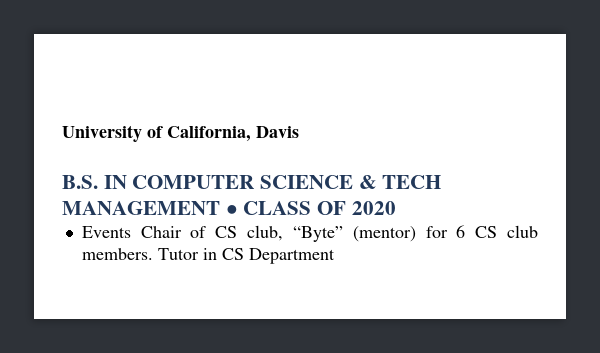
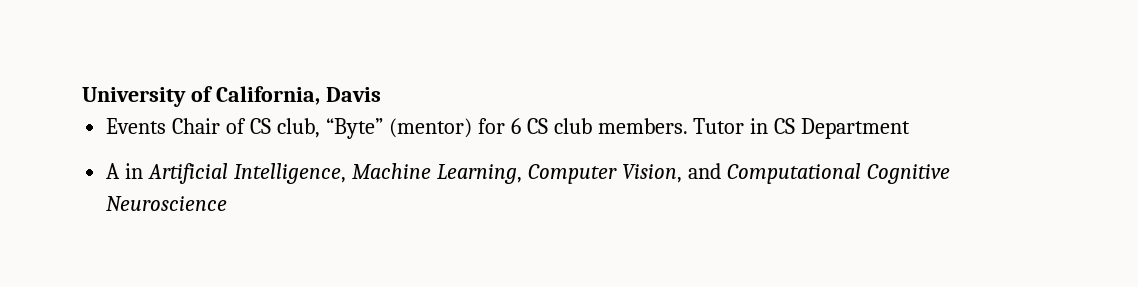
[62,175,442,189] [62,201,396,215] // B.S. IN COMPUTER SCIENCE & TECH MANAGEMENT • CLASS OF 2020 -> (381, 94) none
(335, 256) none -> [106,163,950,184] [106,196,228,211] // A in Artificial Intelligence, Machine Learning, Computer Vision, and Computational Cognitive Neuroscience

